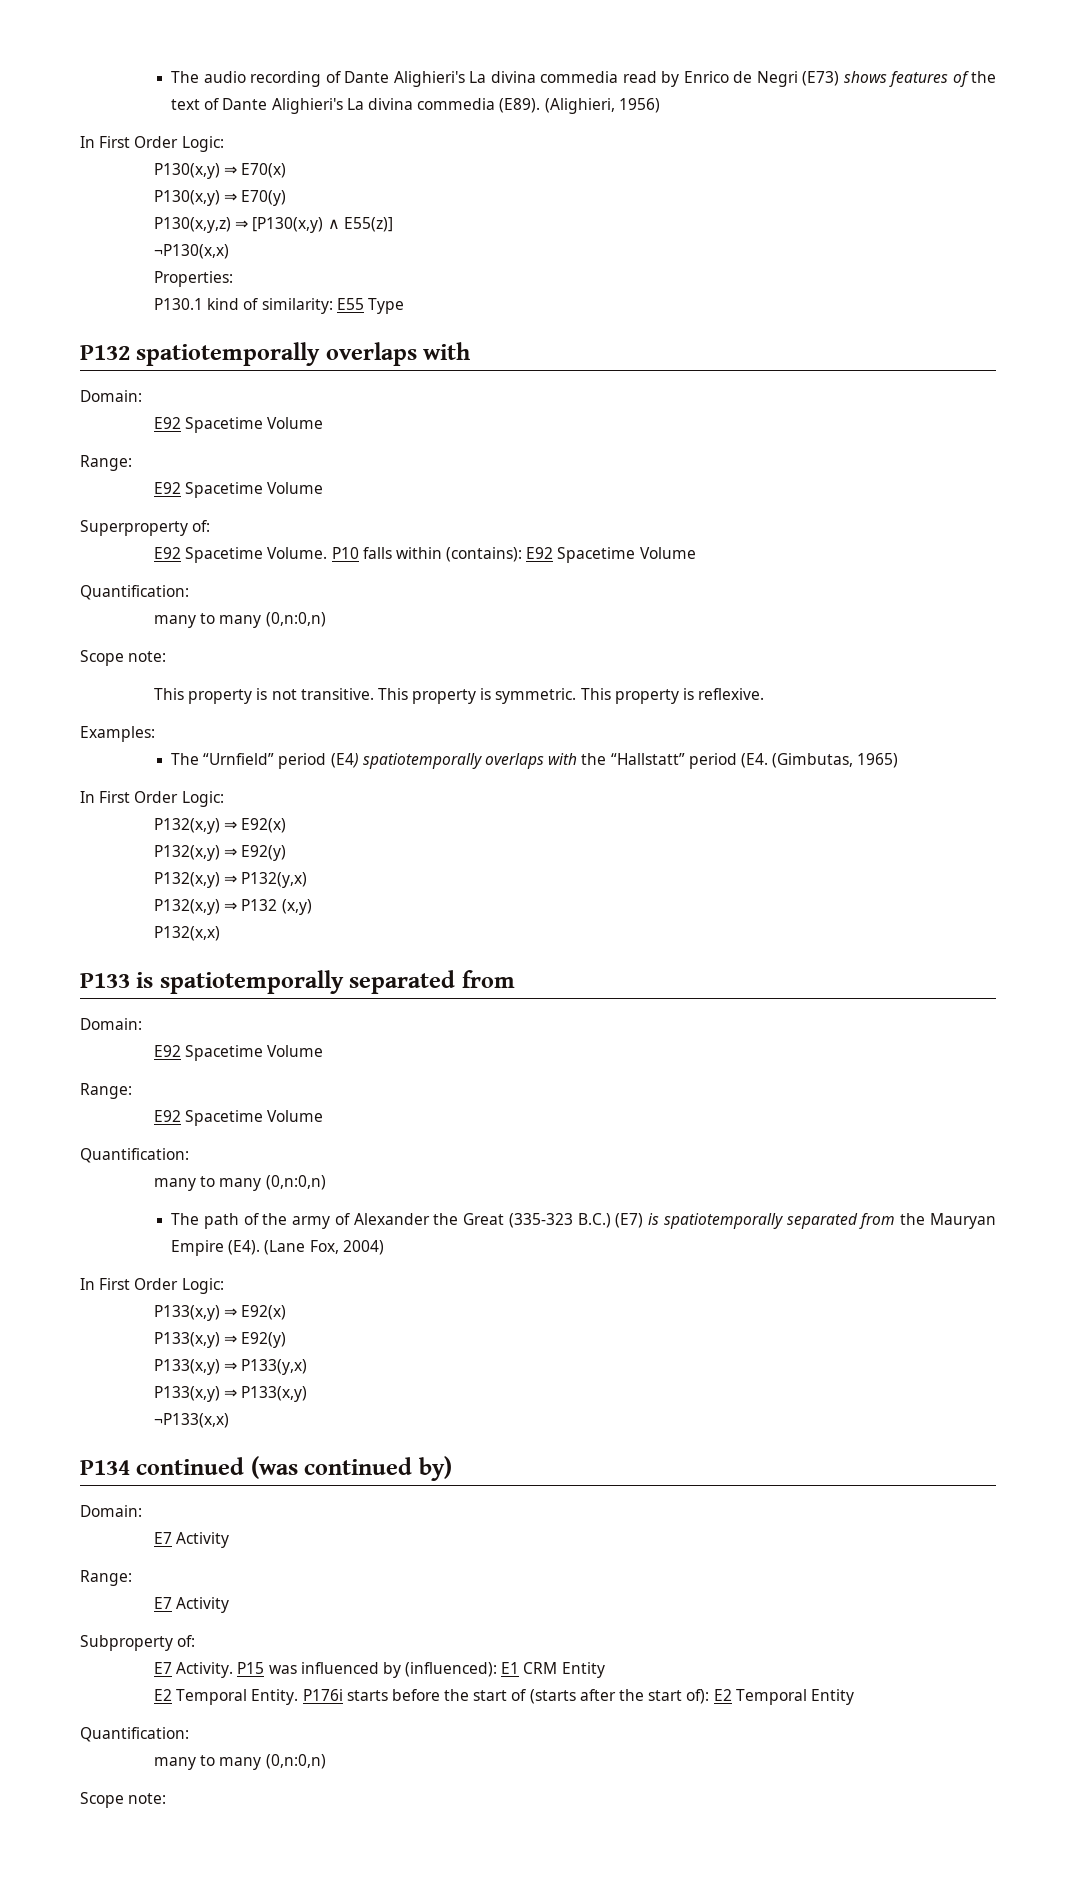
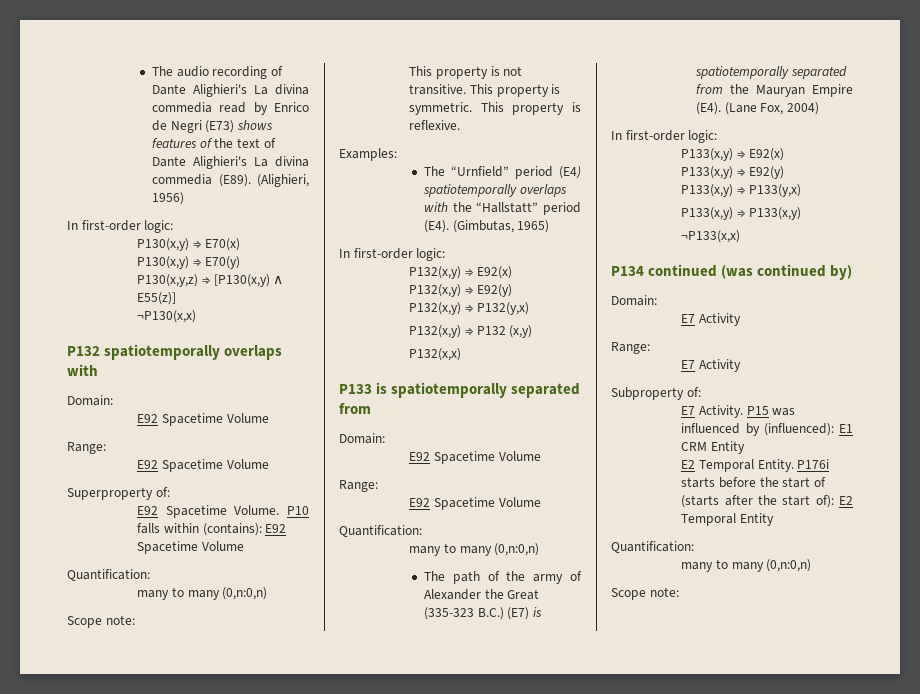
[99,136,224,152] First Order Logic: -> [81,220,174,233] first-order logic:
[153,271,233,287] [153,298,404,314] // Properties: // P130.1 kind of similarity: E55 Type -> (197, 316) none
[740,753,768,768] (E4. -> [424,220,450,233] (E4).
[99,791,224,807] First Order Logic: -> [353,248,446,261] first-order logic:
[99,1278,224,1294] First Order Logic: -> [625,130,718,143] first-order logic:

